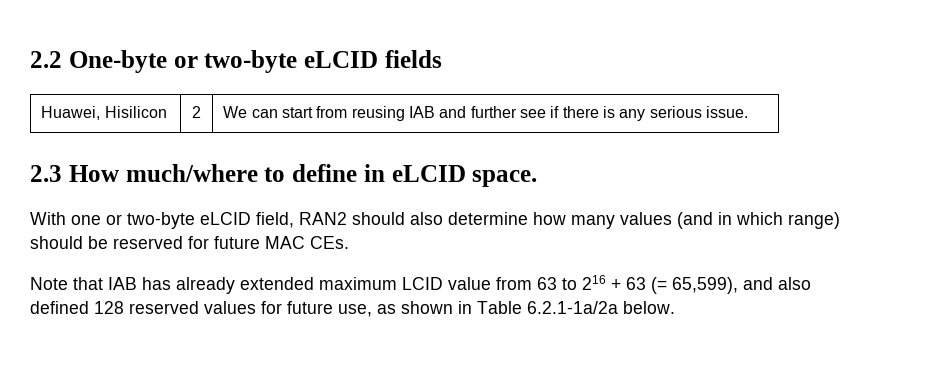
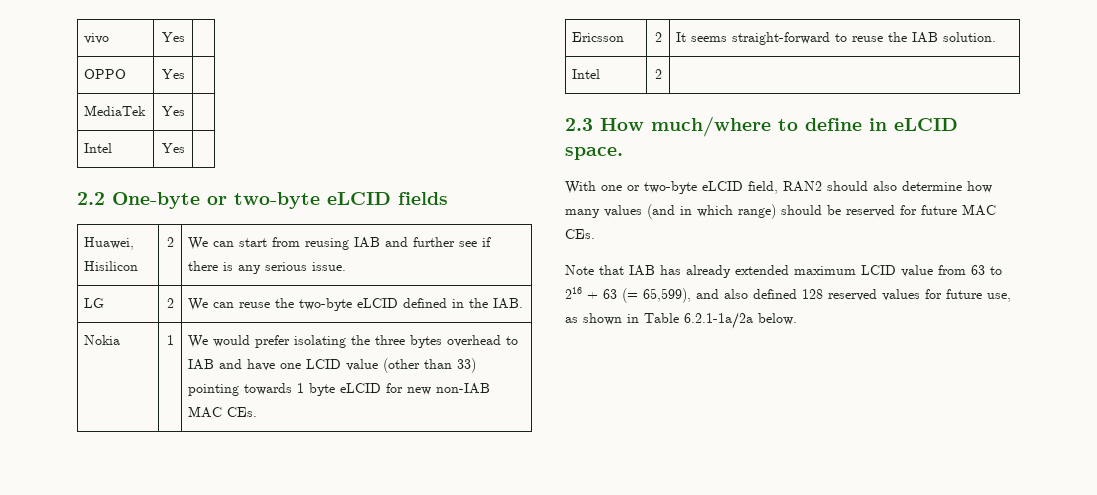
(30, 59) none -> [84,33,110,44] [161,32,185,42] [84,69,127,79] [161,69,185,79] [84,105,147,116] [161,106,185,116] [84,143,113,153] [161,143,185,153] vivo | Yes | // OPPO | Yes | // MediaTek | Yes | // Intel | Yes | //
(748, 112) none -> [84,298,105,308] [166,298,174,308] [188,298,524,311] [84,335,121,345] [166,335,174,345] [188,335,519,348] [188,358,477,373] [188,383,491,396] [188,406,258,418] [572,32,625,42] [654,32,662,42] [676,32,997,45] [572,69,601,79] [654,69,662,79] // LG | 2 | We can reuse the two-byte eLCID defined in the IAB. // Nokia | 1 | We would prefer isolating the three bytes overhead to IAB and have one LCID value (other than 33) pointing towards 1 byte eLCID for new non-IAB MAC CEs. // Ericsson | 2 | It seems straight-forward to reuse the IAB solution. // Intel | 2 |

